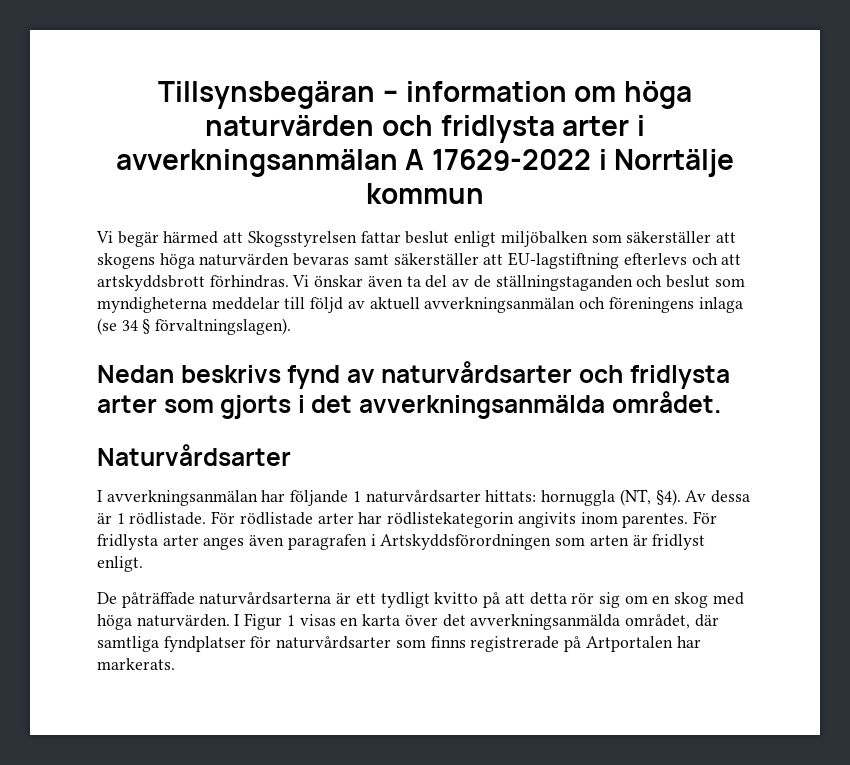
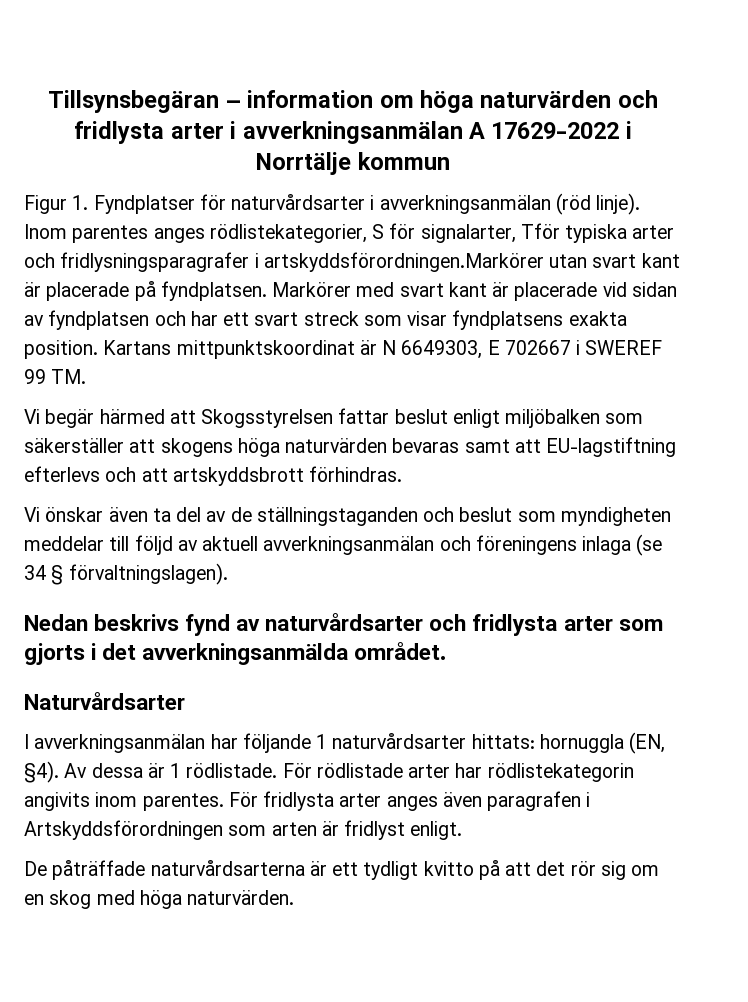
(484, 193) none -> [24,193,641,215] [24,223,675,243] [24,252,680,272] [24,281,677,301] [24,310,627,330] [24,340,663,359] [24,369,87,384] // Figur 1. Fyndplatser för naturvårdsarter i avverkningsanmälan (röd linje). Inom parentes anges rödlistekategorier, S för signalarter, Tför typiska arter och fridlysningsparagrafer i artskyddsförordningen.Markörer utan svart kant är placerade på fyndplatsen. Markörer med svart kant är placerade vid sidan av fyndplatsen och har ett svart streck som visar fyndplatsens exakta position. Kartans mittpunktskoordinat är N 6649303, E 702667 i SWEREF 99 TM.
[393,253,479,265] säkerställer -> (510, 446) none
(289, 281) none -> (403, 474) //
[97,297,207,313] myndigheterna -> [560,507,671,526] myndigheten
[619,489,651,506] (NT, -> [629,732,666,754] (EN,
[529,592,567,605] detta -> [536,861,566,876] det
[234,613,719,630] [97,636,701,652] [97,658,175,670] I Figur 1 visas en karta över det avverkningsanmälda området, där samtliga fyndplatser för naturvårdsarter som finns registrerade på Artportalen har markerats. -> (295, 897) none

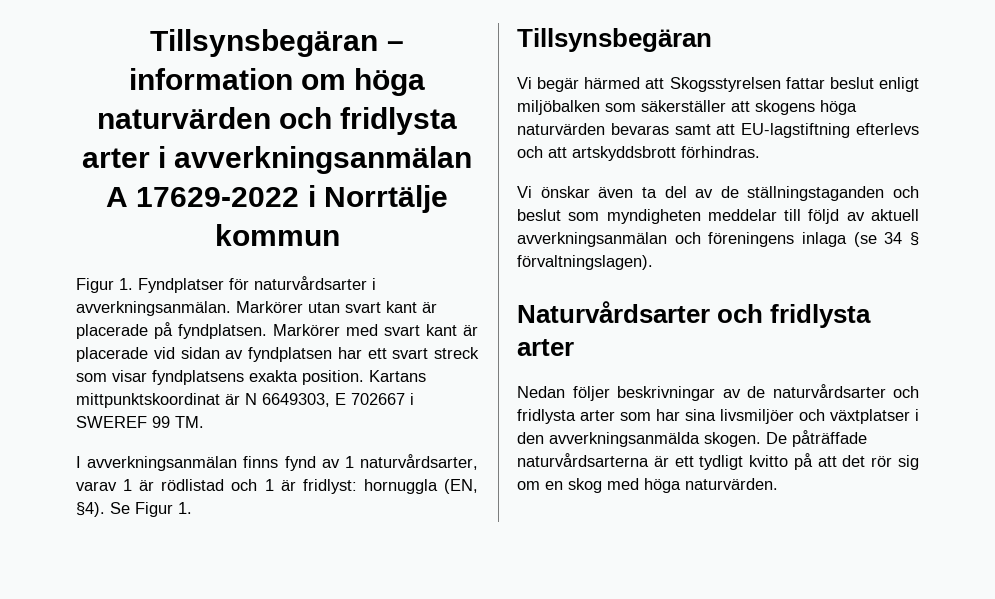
[379,193,641,215] [24,223,675,243] [24,252,544,272] avverkningsanmälan (röd linje). Inom parentes anges rödlistekategorier, S för signalarter, Tför typiska arter och fridlysningsparagrafer i artskyddsförordningen.Markörer -> [76,301,303,316] avverkningsanmälan. Markörer
[154,311,186,326] och -> (332, 354) none
(87, 376) none -> [76,454,478,471] [76,479,478,494] [76,502,192,517] [517,28,712,52] // I avverkningsanmälan finns fynd av 1 naturvårdsarter, varav 1 är rödlistad och 1 är fridlyst: hornuggla (EN, §4). Se Figur 1. // Tillsynsbegäran
[24,614,261,636] Nedan beskrivs fynd av -> [517,301,872,328] [517,339,574,356] [517,386,765,401] Naturvårdsarter och fridlysta arter // Nedan följer beskrivningar av de
[24,642,447,665] [24,692,185,710] [24,732,666,754] [24,761,634,783] [24,791,591,811] [24,820,463,840] gjorts i det avverkningsanmälda området. // Naturvårdsarter // I avverkningsanmälan har följande 1 naturvårdsarter hittats: hornuggla (EN, §4). Av dessa är 1 rödlistade. För rödlistade arter har rödlistekategorin angivits inom parentes. För fridlysta arter anges även paragrafen i Artskyddsförordningen som arten är fridlyst enligt. // -> [656,409,919,424] [517,432,761,447] har sina livsmiljöer och växtplatser i den avverkningsanmälda skogen.

